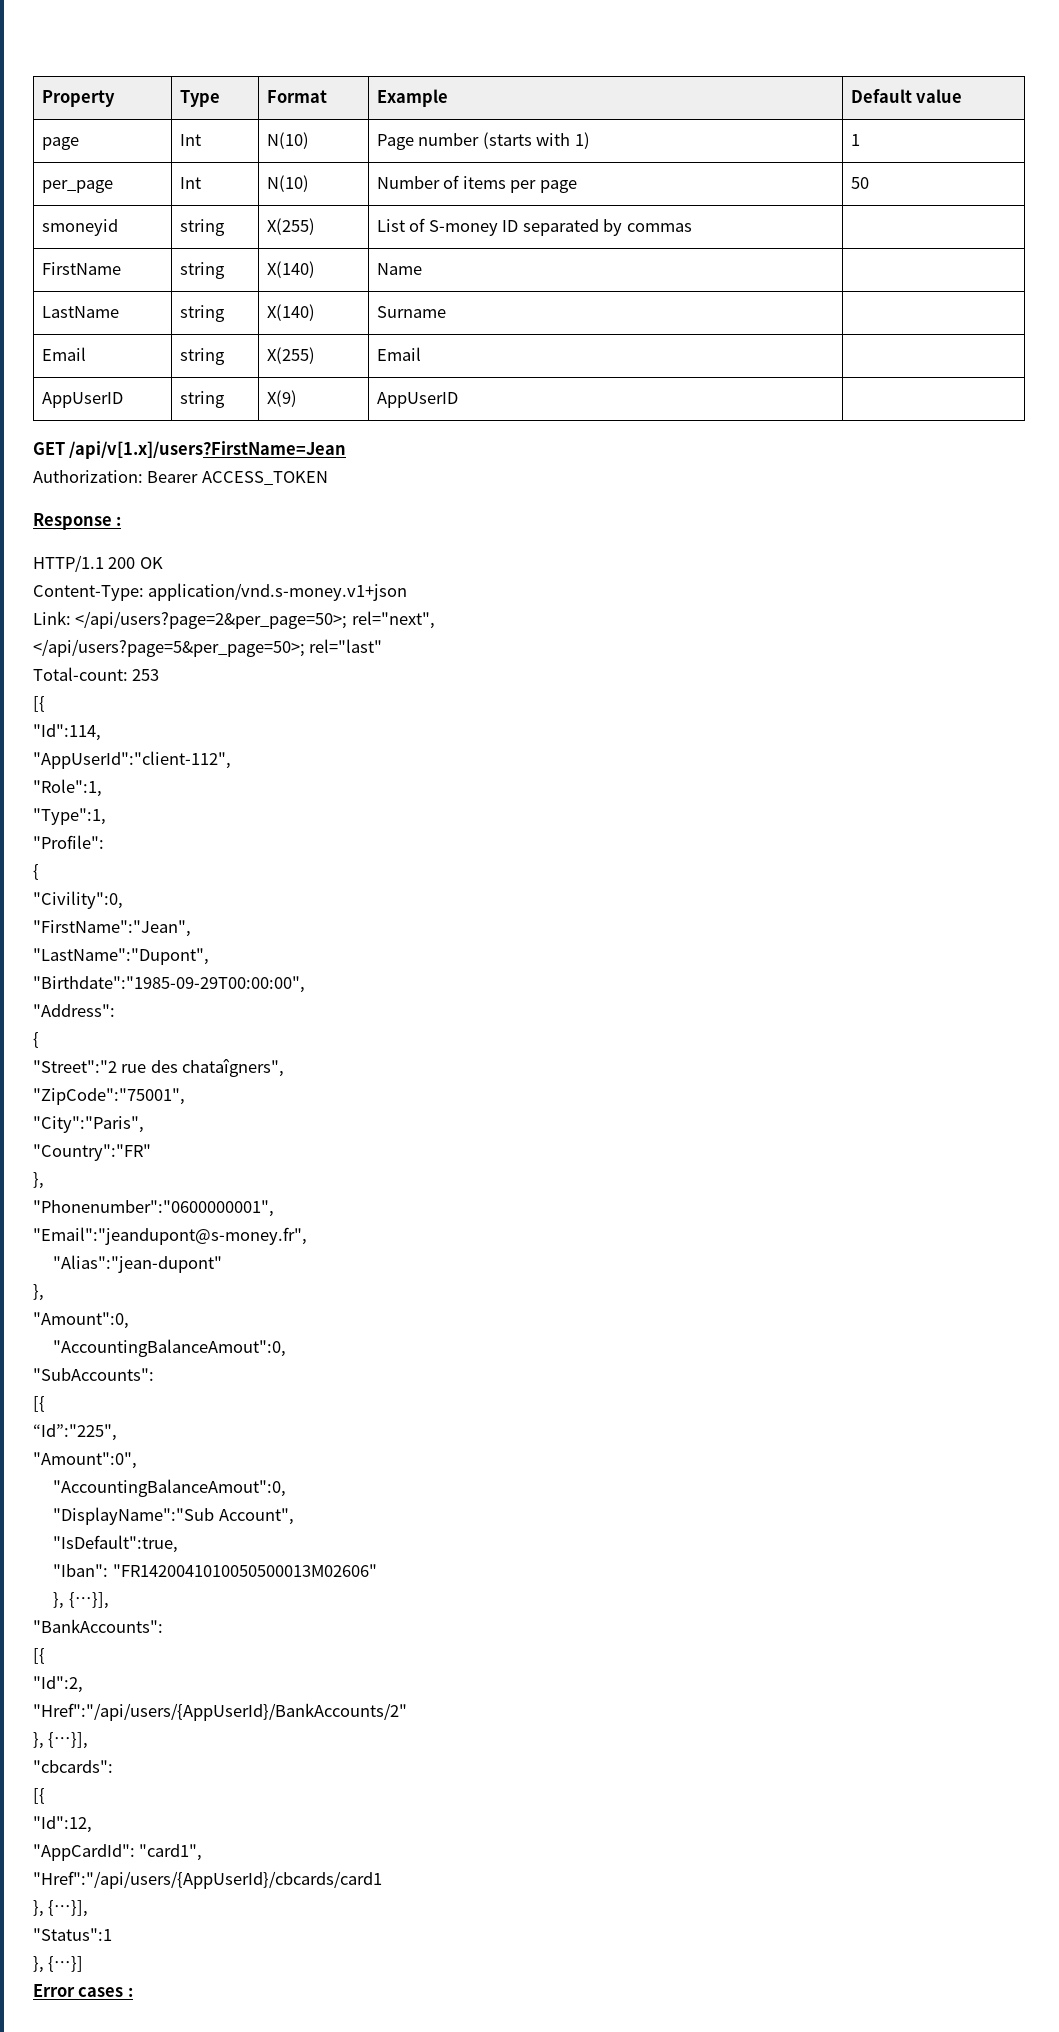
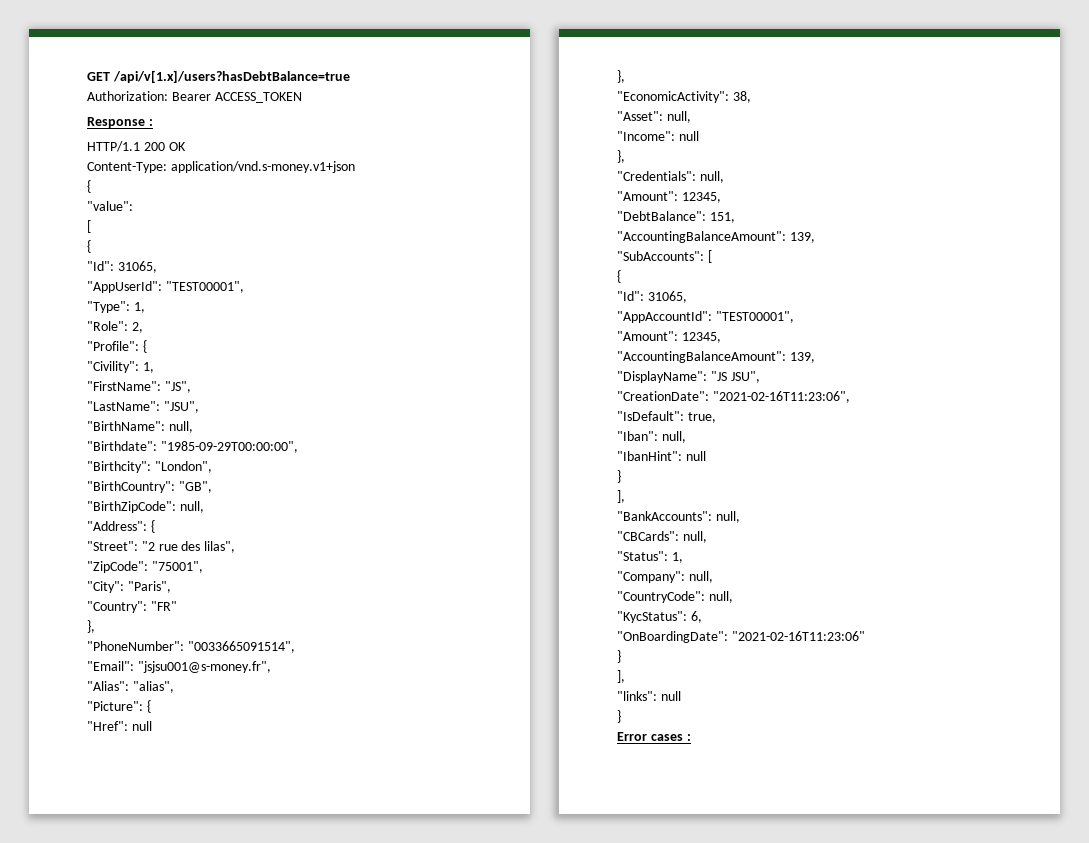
[41,90,115,107] [179,90,220,107] [266,90,327,103] [376,89,448,107] [850,89,963,103] [41,137,79,150] [179,134,201,146] [266,132,309,149] [376,132,590,150] [850,134,860,146] [41,180,113,193] [179,177,201,189] [266,175,309,192] [376,175,577,193] [850,177,869,189] [41,219,118,236] [179,219,225,236] [266,218,315,235] [376,218,692,236] [41,262,121,275] [179,262,225,279] [266,261,315,278] [376,263,422,275] [41,306,119,318] [179,305,225,322] [266,304,315,321] [376,306,446,318] [41,347,86,361] [179,348,225,365] [266,347,315,364] [376,347,421,361] [41,392,123,408] [179,391,225,408] [266,390,297,407] [376,392,458,408] [33,441,347,459] Property | Type | Format | Example | Default value // page | Int | N(10) | Page number (starts with 1) | 1 // per_page | Int | N(10) | Number of items per page | 50 // smoneyid | string | X(255) | List of S-money ID separated by commas | // FirstName | string | X(140) | Name | // LastName | string | X(140) | Surname | // Email | string | X(255) | Email | // AppUserID | string | X(9) | AppUserID | // GET /api/v[1.x]/users?FirstName=Jean -> [87,70,350,83] GET /api/v[1.x]/users?hasDebtBalance=true
[33,611,435,629] [33,639,383,657] [33,667,160,681] [33,696,45,712] [33,724,101,741] [33,751,231,769] [33,779,102,797] [33,808,106,825] [33,835,104,849] [33,864,39,880] [33,891,123,909] [33,920,191,937] [33,948,209,965] [33,976,305,993] [33,1004,115,1017] [33,1032,39,1048] [33,1059,285,1077] [33,1088,185,1105] [33,1116,144,1133] [33,1144,151,1161] [33,1172,44,1189] [33,1200,274,1217] [33,1227,307,1245] [53,1255,223,1273] [33,1284,44,1301] [33,1312,129,1329] [53,1339,287,1357] [33,1368,154,1381] [33,1396,45,1412] [33,1424,117,1441] [33,1452,137,1469] [53,1479,287,1497] [53,1507,294,1525] [53,1535,179,1553] [53,1564,377,1577] [53,1592,109,1609] [33,1619,163,1633] [33,1648,45,1664] [33,1676,83,1693] [33,1703,407,1721] [33,1732,89,1749] [33,1760,113,1773] [33,1788,45,1804] [33,1816,92,1833] [33,1844,203,1861] [33,1871,382,1889] [33,1900,89,1917] [33,1928,112,1941] [33,1956,84,1973] Link: </api/users?page=2&per_page=50>; rel="next", // </api/users?page=5&per_page=50>; rel="last" // Total-count: 253 // [{ // "Id":114, // "AppUserId":"client-112", // "Role":1, // "Type":1, // "Profile": // { // "Civility":0, // "FirstName":"Jean", // "LastName":"Dupont", // "Birthdate":"1985-09-29T00:00:00", // "Address": // { // "Street":"2 rue des chataîgners", // "ZipCode":"75001", // "City":"Paris", // "Country":"FR" // }, // "Phonenumber":"0600000001", // "Email":"jeandupont@s-money.fr", // "Alias":"jean-dupont" // }, // "Amount":0, // "AccountingBalanceAmout":0, // "SubAccounts": // [{ // “Id”:"225", // "Amount":0", // "AccountingBalanceAmout":0, // "DisplayName":"Sub Account", // "IsDefault":true, // "Iban": "FR1420041010050500013M02606" // }, {…}], // "BankAccounts": // [{ // "Id":2, // "Href":"/api/users/{AppUserId}/BankAccounts/2" // }, {…}], // "cbcards": // [{ // "Id":12, // "AppCardId": "card1", // "Href":"/api/users/{AppUserId}/cbcards/card1 // }, {…}], // "Status":1 // }, {…}] -> [87,180,91,193] [87,201,133,211] [87,220,91,233] [87,240,91,253] [87,261,157,273] [87,281,244,293] [87,301,145,313] [87,321,143,333] [87,340,147,353] [87,361,154,373] [87,381,191,393] [87,401,199,413] [87,421,193,433] [87,441,298,453] [87,461,212,473] [87,481,212,493] [87,501,204,513] [87,520,155,533] [87,541,236,553] [87,561,203,573] [87,581,171,593] [87,601,177,613] [87,620,95,633] [87,641,295,653] [87,661,271,673] [87,681,174,693] [87,700,151,713] [87,721,152,731] [617,70,625,83] [617,91,751,103] [617,111,691,123] [617,131,699,141] [617,150,625,163] [617,171,724,183] [617,191,721,203] [617,211,735,223] [617,231,815,243] [617,250,712,263] [617,270,621,283] [617,291,687,303] [617,311,794,323] [617,331,721,343] [617,351,815,363] [617,371,760,383] [617,391,850,403] [617,411,716,423] [617,431,686,443] [617,451,706,461] [617,470,621,483] [617,490,625,503] [617,511,740,523] [617,531,707,543] [617,551,683,563] [617,571,713,583] [617,591,733,603] [617,611,702,623] [617,631,865,643] [617,650,621,663] [617,670,625,683] [617,691,681,701] [617,710,621,723] { // "value": // [ // { // "Id": 31065, // "AppUserId": "TEST00001", // "Type": 1, // "Role": 2, // "Profile": { // "Civility": 1, // "FirstName": "JS", // "LastName": "JSU", // "BirthName": null, // "Birthdate": "1985-09-29T00:00:00", // "Birthcity": "London", // "BirthCountry": "GB", // "BirthZipCode": null, // "Address": { // "Street": "2 rue des lilas", // "ZipCode": "75001", // "City": "Paris", // "Country": "FR" // }, // "PhoneNumber": "0033665091514", // "Email": "jsjsu001@s-money.fr", // "Alias": "alias", // "Picture": { // "Href": null // }, // "EconomicActivity": 38, // "Asset": null, // "Income": null // }, // "Credentials": null, // "Amount": 12345, // "DebtBalance": 151, // "AccountingBalanceAmount": 139, // "SubAccounts": [ // { // "Id": 31065, // "AppAccountId": "TEST00001", // "Amount": 12345, // "AccountingBalanceAmount": 139, // "DisplayName": "JS JSU", // "CreationDate": "2021-02-16T11:23:06", // "IsDefault": true, // "Iban": null, // "IbanHint": null // } // ], // "BankAccounts": null, // "CBCards": null, // "Status": 1, // "Company": null, // "CountryCode": null, // "KycStatus": 6, // "OnBoardingDate": "2021-02-16T11:23:06" // } // ], // "links": null // }

